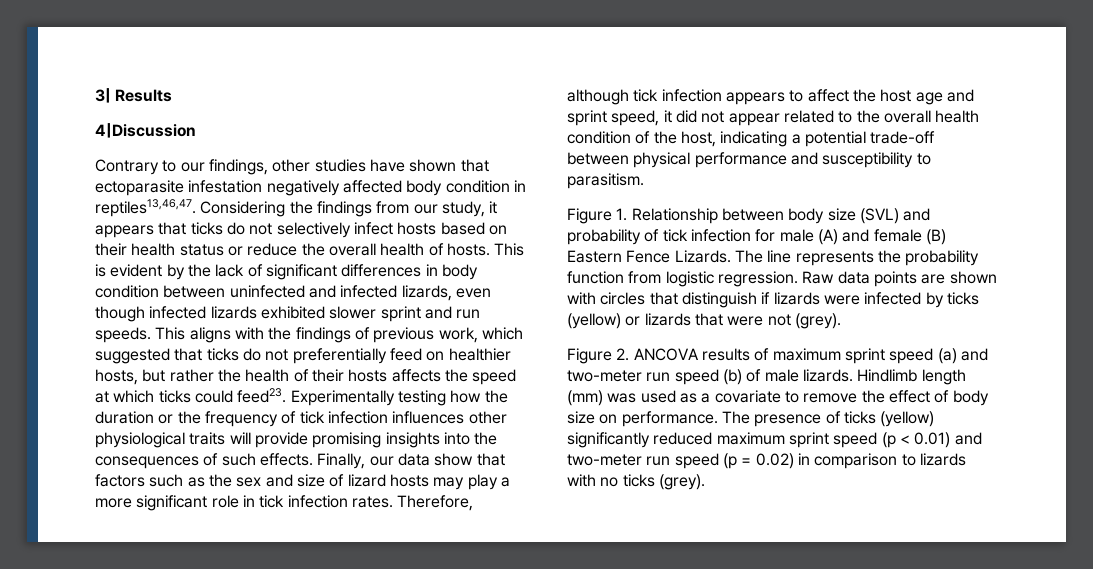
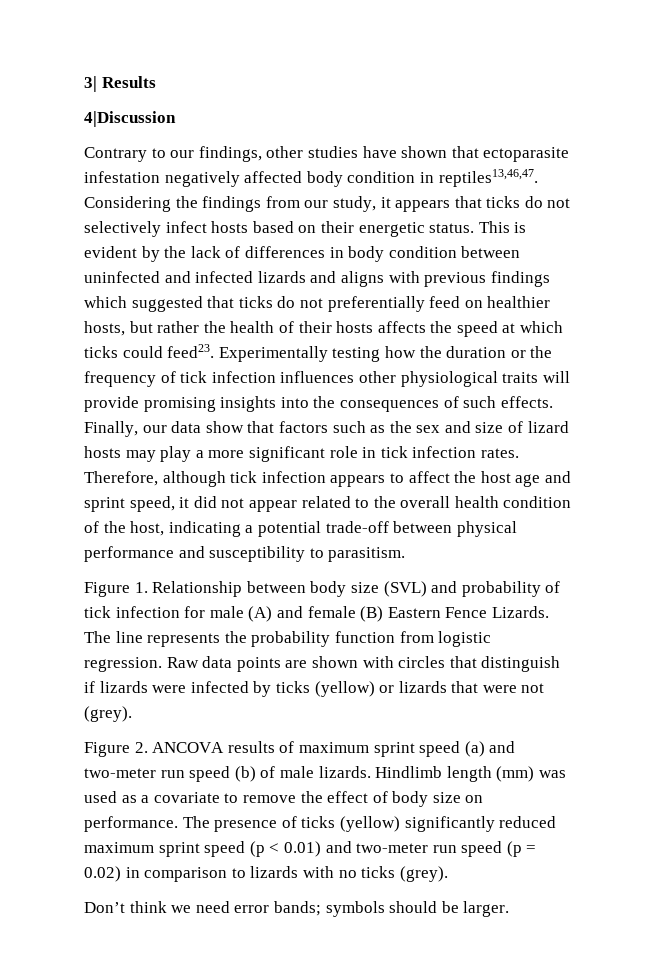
[131,243,490,256] health status or reduce the overall health of hosts. -> [358,222,475,237] energetic status.
[265,264,337,280] significant -> (241, 252) none
[401,285,491,301] [95,306,481,322] [95,327,478,343] lizards, even though infected lizards exhibited slower sprint and run speeds. This aligns with the findings of previous work, -> [257,271,550,287] lizards and aligns with previous findings
(705, 482) none -> [84,901,510,917] // Don’t think we need error bands; symbols should be larger.

